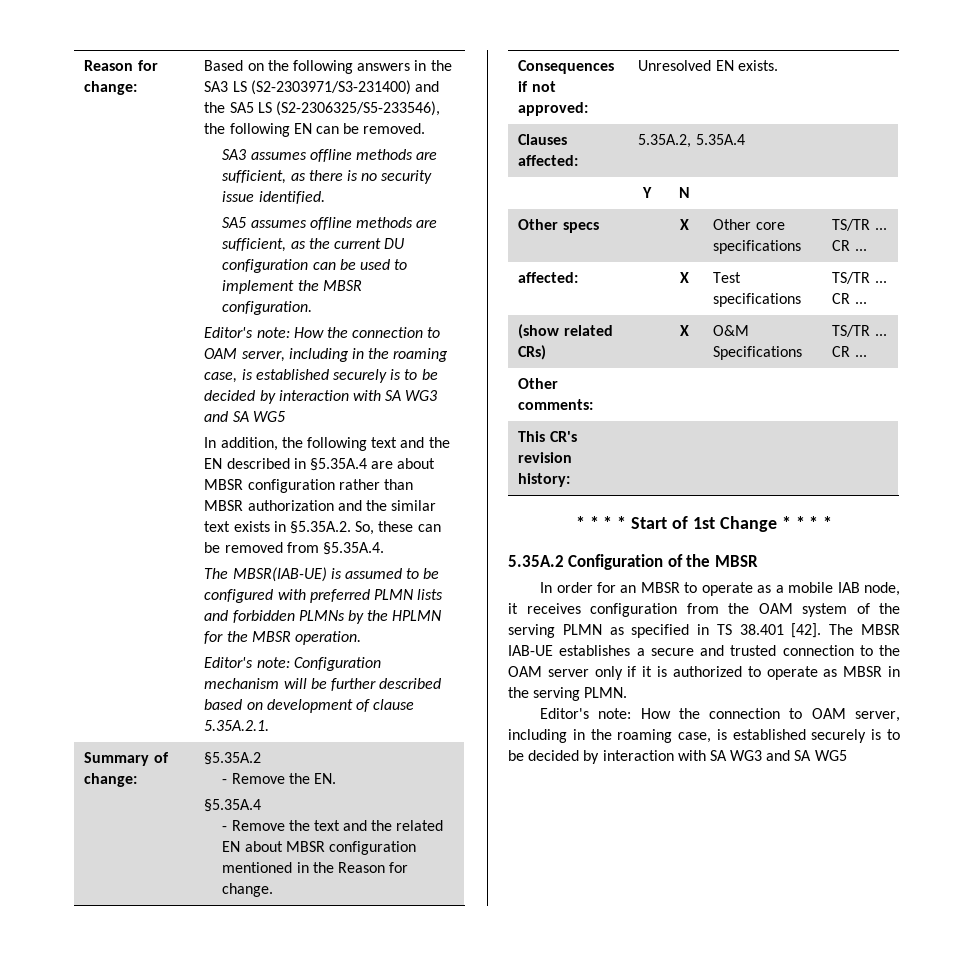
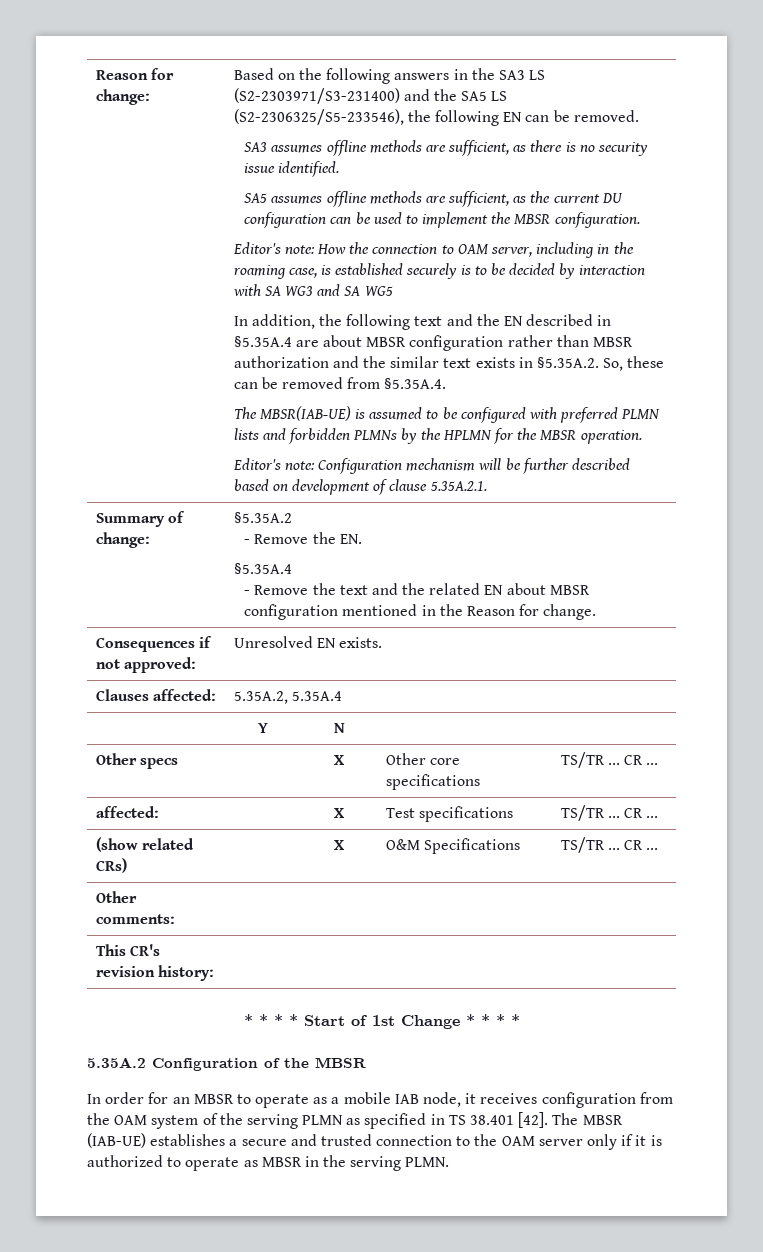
[508,645,553,656] IAB-UE -> [87,1133,146,1148] (IAB-UE)
[540,708,900,722] [508,729,900,743] [508,750,847,764] // Editor's note: How the connection to OAM server, including in the roaming case, is established securely is to be decided by interaction with SA WG3 and SA WG5 -> (450, 1162) none

